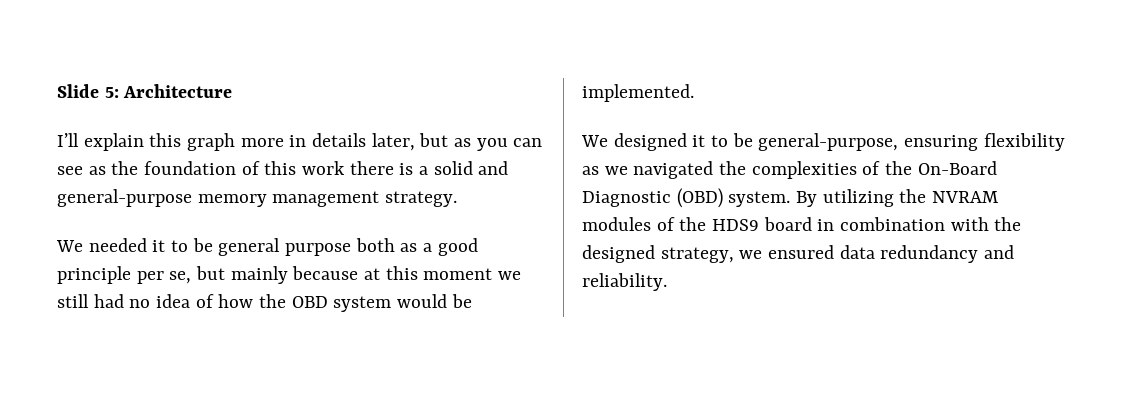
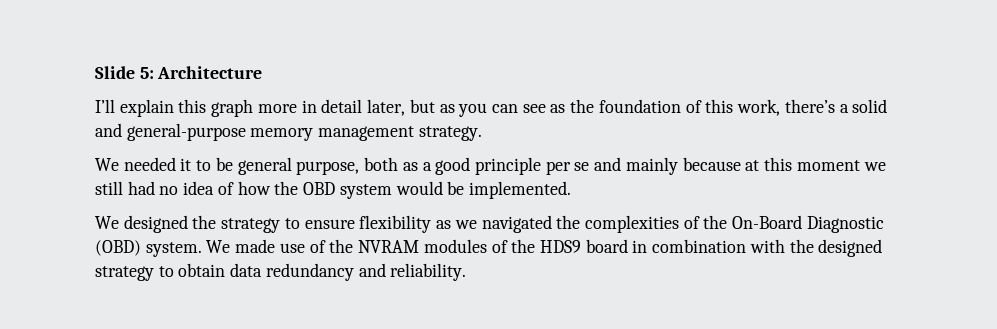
[312,133,367,147] details -> [321,99,363,113] detail
[302,161,414,175] work there is -> [737,99,835,116] work, there’s
[285,243,352,256] purpose -> [296,161,360,175] purpose,
[169,266,226,284] se, but -> [574,157,622,171] se and
[692,133,979,151] it to be general-purpose, ensuring -> [192,215,355,233] the strategy to ensure
[796,189,894,207] By utilizing -> [206,239,326,253] We made use of
[660,245,835,263] strategy, we ensured -> [95,263,226,281] strategy to obtain

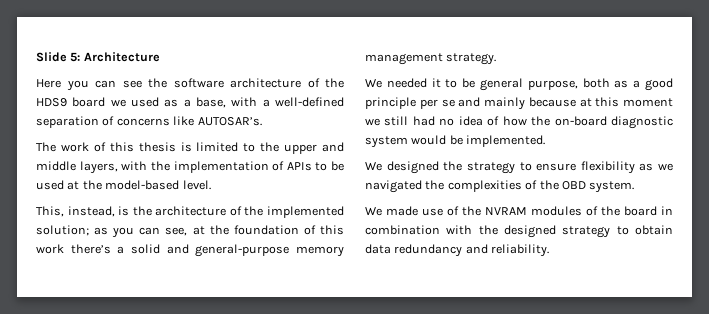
[95,99,435,117] I’ll explain this graph more in detail later, but -> [36,78,344,91] [36,97,345,108] [36,116,262,128] [36,142,344,154] [36,161,344,174] [36,180,211,190] [36,206,344,218] [36,225,89,236] Here you can see the software architecture of the HDS9 board we used as a base, with a well-defined separation of concerns like AUTOSAR’s. // The work of this thesis is limited to the upper and middle layers, with the implementation of APIs to be used at the model-based level. // This, instead, is the architecture of the implemented solution;
[522,104,566,113] see as -> [165,226,205,236] see, at
[737,99,781,116] work, -> [36,244,64,254] work
[303,182,336,195] OBD -> [554,116,673,129] on-board diagnostic
[732,215,884,233] [95,240,141,256] On-Board Diagnostic (OBD) -> [561,181,586,190] OBD
(202, 249) none -> (635, 187) //
[539,240,581,253] HDS9 -> (620, 211) none

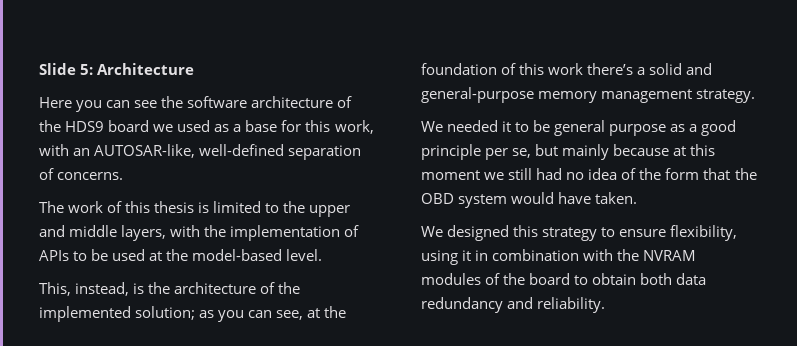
[196,97,345,108] [36,116,262,128] base, with a well-defined separation of concerns like AUTOSAR’s. -> [245,120,374,134] [39,144,362,160] [39,168,124,180] base for this work, with an AUTOSAR-like, well-defined separation of concerns.
[527,78,610,90] purpose, both -> [609,124,667,136] purpose
[441,97,481,107] se and -> [512,144,559,158] se, but
[502,116,673,129] [365,135,546,148] how the on-board diagnostic system would be implemented. -> [639,168,757,180] [421,192,638,208] the form that the OBD system would have taken.
[443,161,463,171] the -> [513,225,539,237] this
[580,161,673,174] [365,180,635,193] [365,206,459,216] flexibility as we navigated the complexities of the OBD system. // We made use of -> [670,225,738,241] [421,249,614,265] flexibility, using it in combination with
[661,206,673,215] [365,225,611,238] in combination with the designed strategy -> (571, 279) none
(673, 230) none -> [640,273,673,285] both

